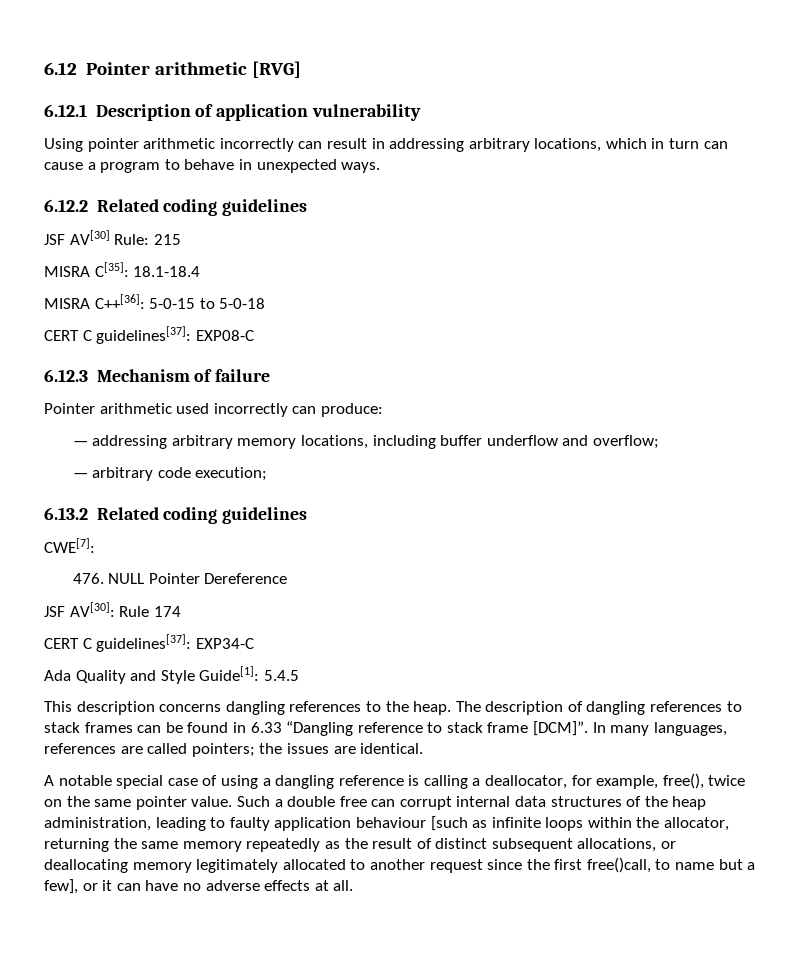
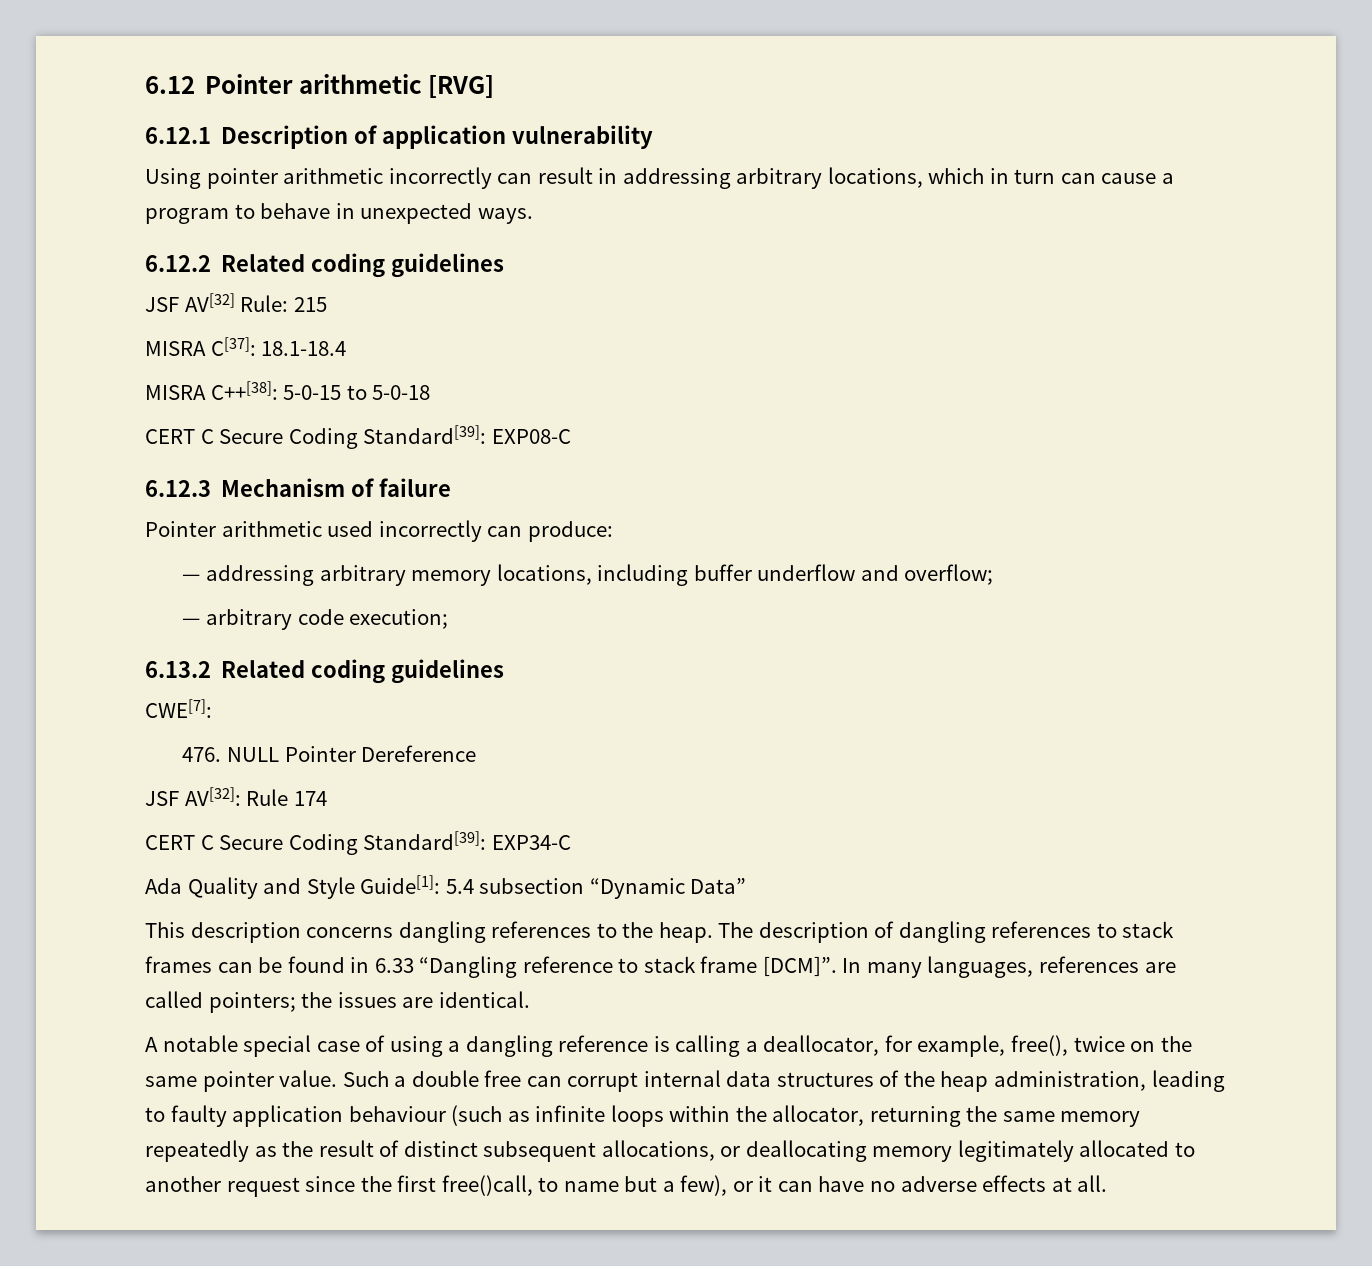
[69,230,110,245] AV[30] -> [184,293,235,312] AV[32]
[94,262,129,277] C[35]: -> [210,337,256,356] C[37]:
[94,294,145,309] C++[36]: -> [210,381,278,400] C++[38]:
[96,326,192,344] guidelines[37]: -> [219,425,487,449] Secure Coding Standard[39]:
[69,602,115,617] AV[30]: -> [184,787,241,806] AV[32]:
[96,634,192,652] guidelines[37]: -> [219,831,487,855] Secure Coding Standard[39]:
[263,670,299,681] 5.4.5 -> [445,878,747,899] 5.4 subsection “Dynamic Data”
[430,816,468,831] [such -> [451,1105,503,1126] (such
[44,879,78,894] few], -> [680,1175,728,1196] few),

